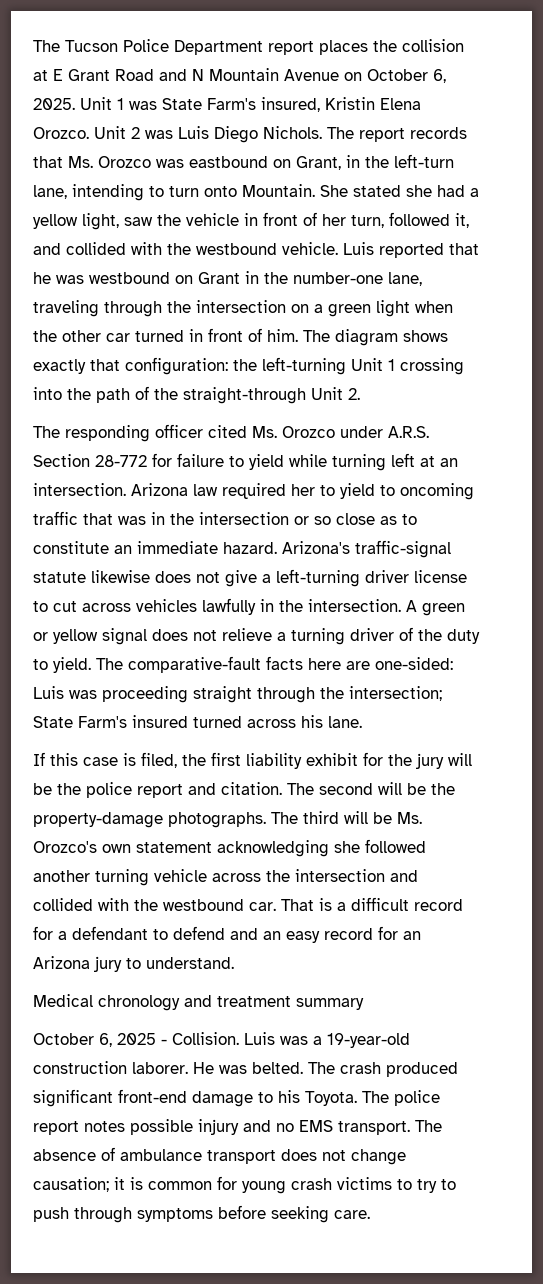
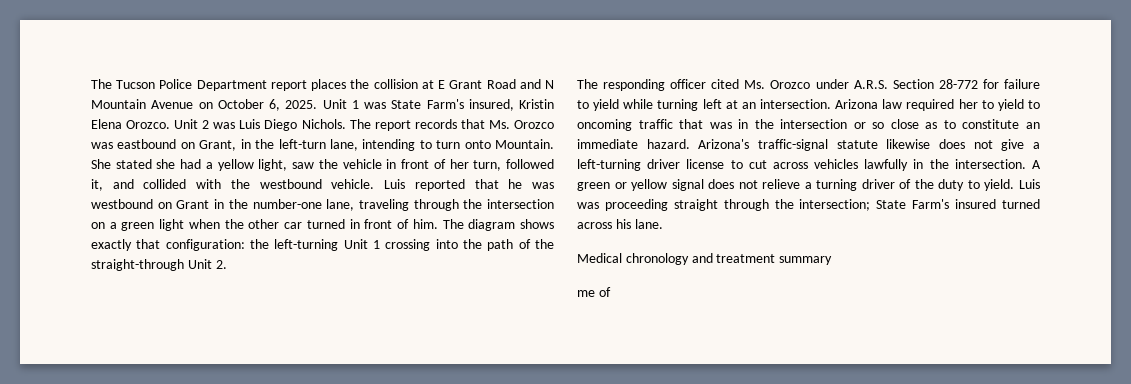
[96,656,453,673] The comparative-fault facts here are one-sided: -> (1015, 185) none
[33,752,472,769] [33,782,455,798] [33,811,422,828] [33,839,426,857] [33,869,418,886] [33,897,463,911] [33,926,421,943] [33,956,234,972] // If this case is filed, the first liability exhibit for the jury will be the police report and citation. The second will be the property-damage photographs. The third will be Ms. Orozco's own statement acknowledging she followed another turning vehicle across the intersection and collided with the westbound car. That is a difficult record for a defendant to defend and an easy record for an Arizona jury to understand. -> (663, 224) none
[33,1032,410,1048] [33,1061,458,1077] [33,1089,440,1107] [33,1119,442,1135] [33,1147,406,1165] [33,1176,456,1194] [33,1205,370,1223] October 6, 2025 - Collision. Luis was a 19-year-old construction laborer. He was belted. The crash produced significant front-end damage to his Toyota. The police report notes possible injury and no EMS transport. The absence of ambulance transport does not change causation; it is common for young crash victims to try to push through symptoms before seeking care. -> [577,287,611,297] me of

